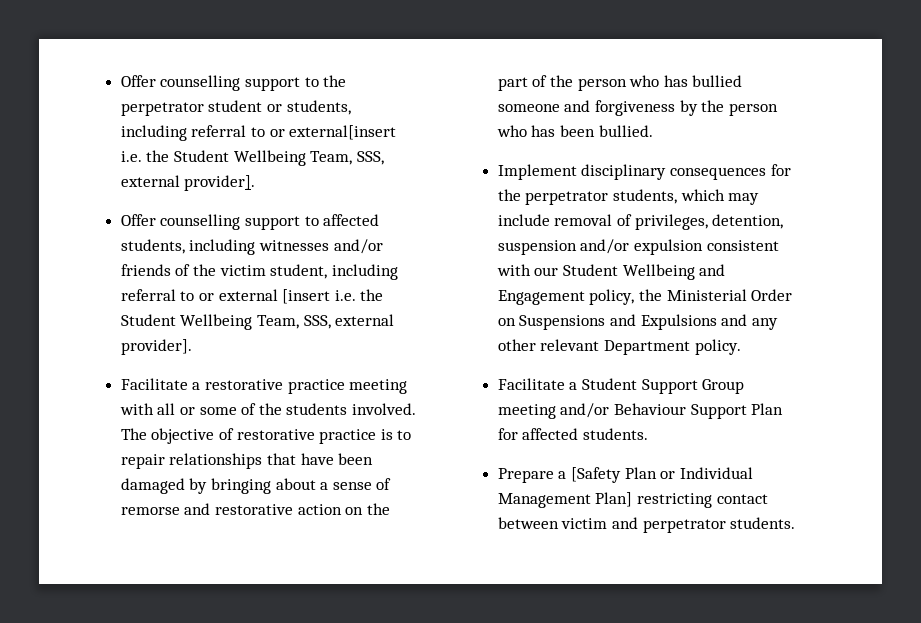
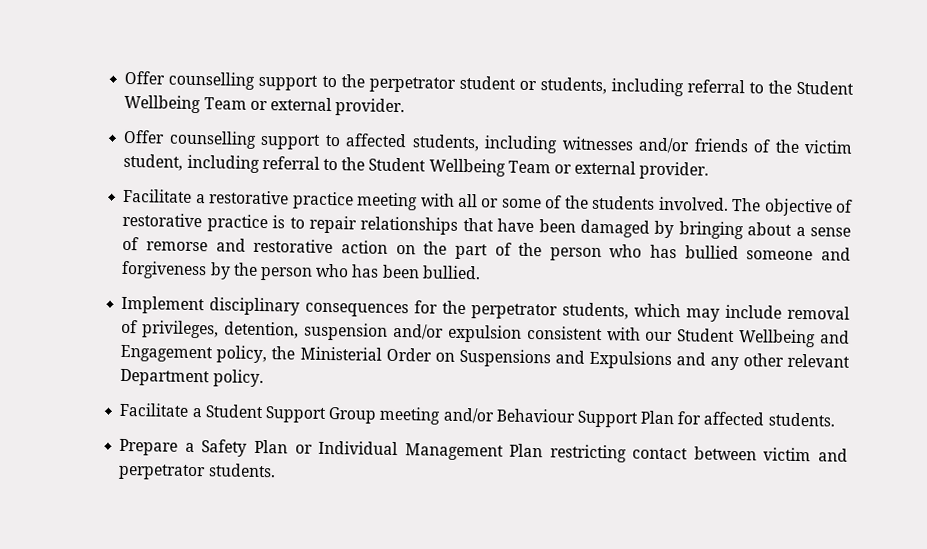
[269,125,397,140] [120,150,384,166] [120,175,256,191] or external[insert i.e. the Student Wellbeing Team, SSS, external provider]. -> [767,80,855,95] [124,94,406,117] the Student Wellbeing Team or external provider.
[199,289,384,304] [120,314,395,330] [120,339,192,355] or external [insert i.e. the Student Wellbeing Team, SSS, external provider]. -> [341,157,710,180] the Student Wellbeing Team or external provider.
[571,467,622,483] [Safety -> [201,439,248,457] Safety
[595,492,633,507] Plan] -> [509,443,544,458] Plan

